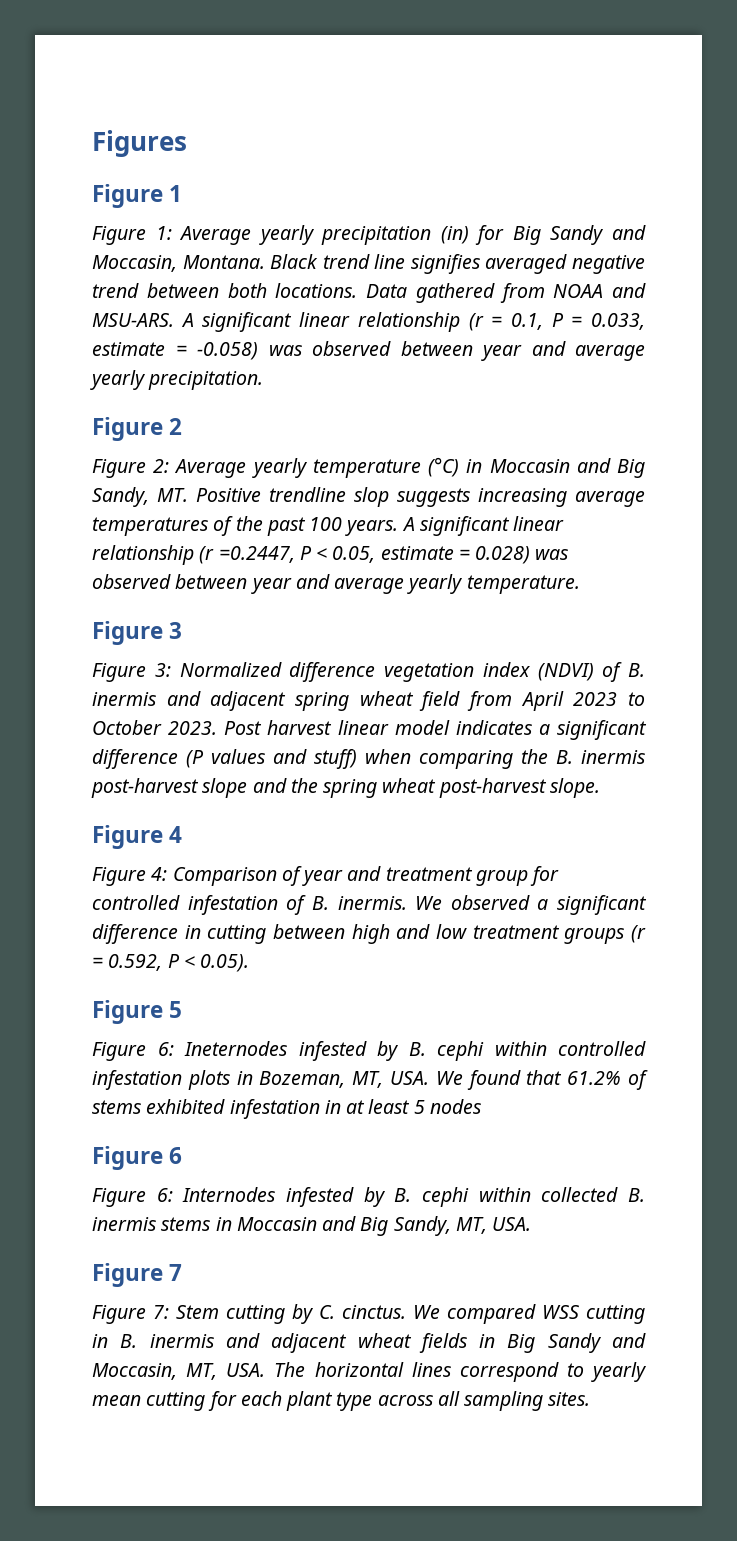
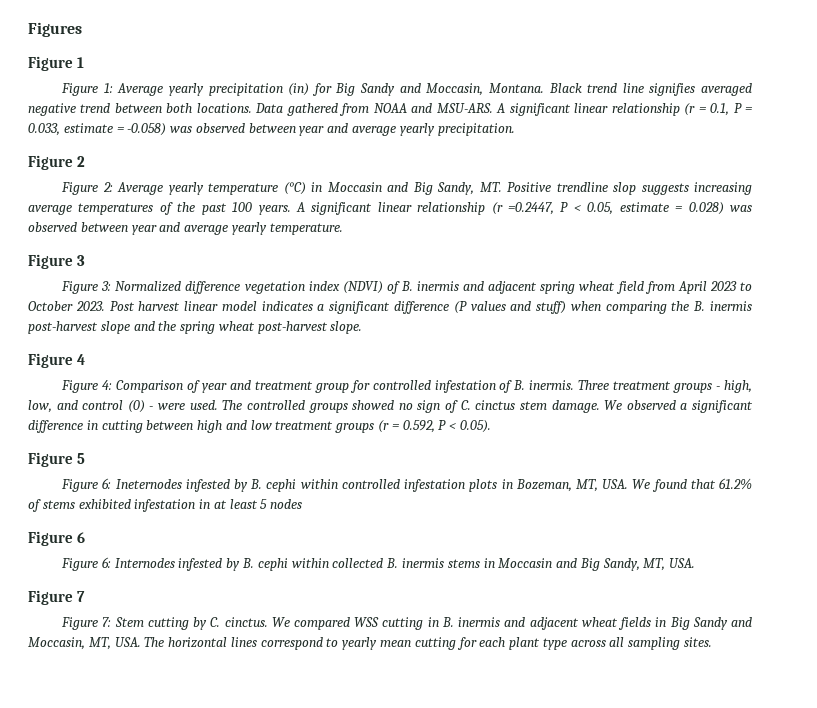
(407, 903) none -> [578,380,753,393] [28,400,600,413] Three treatment groups - high, low, and control (0) - were used. The controlled groups showed no sign of C. cinctus stem damage.

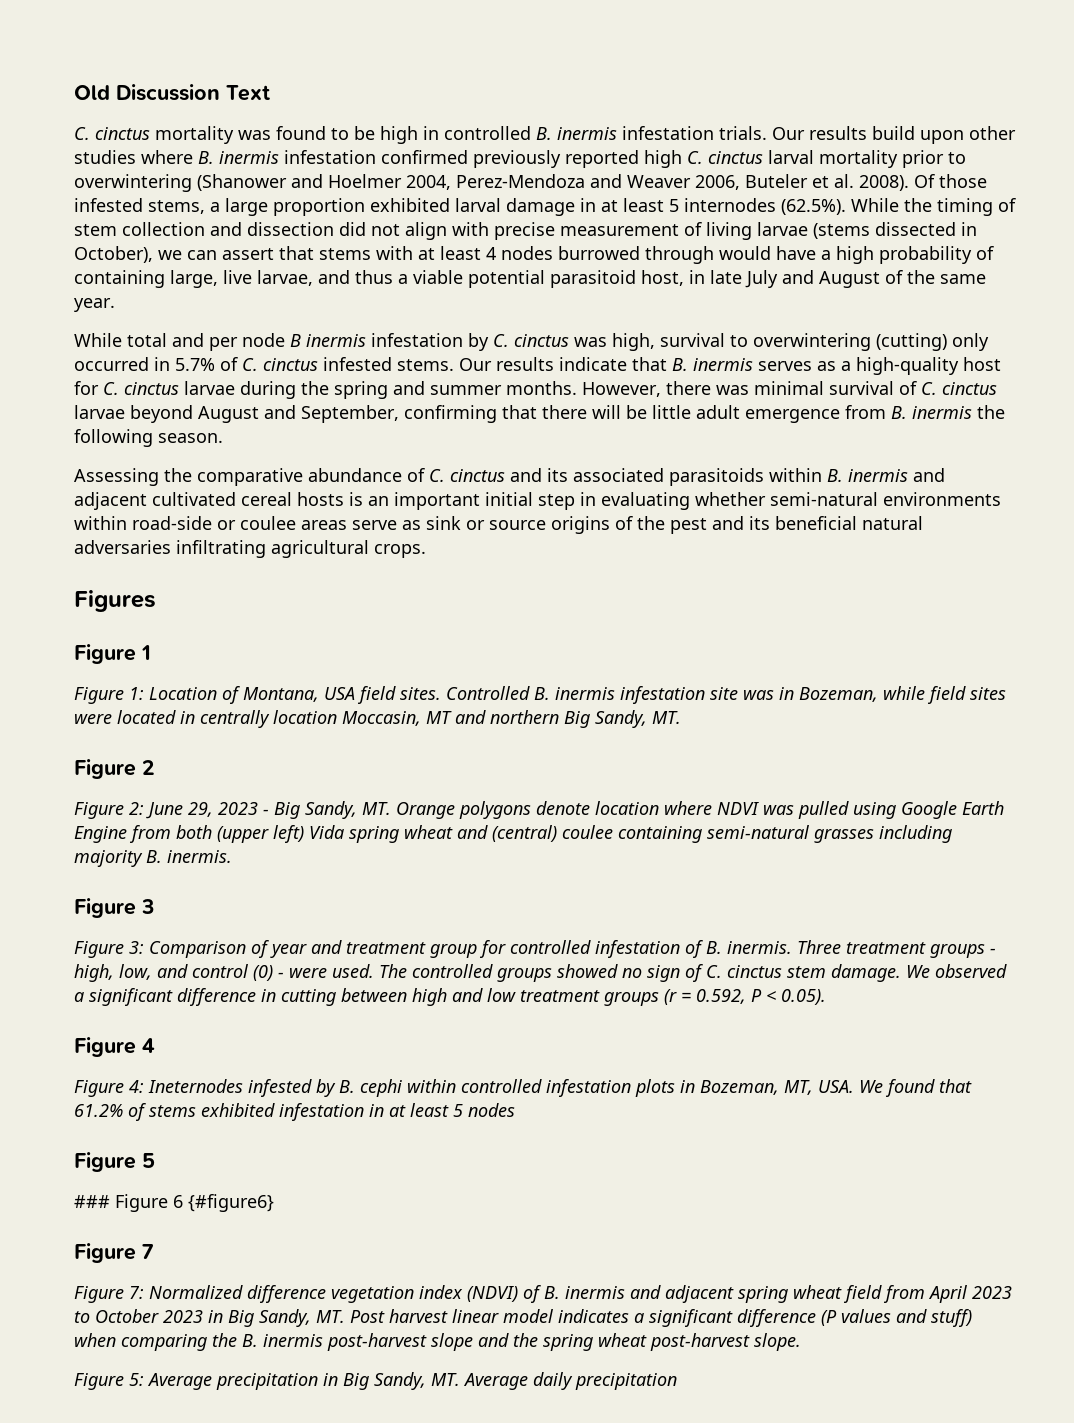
(28, 29) none -> [74,84,270,101] [74,126,1016,144] [74,150,966,168] [74,174,987,192] [74,198,1016,216] [74,222,977,240] [74,246,994,264] [74,270,986,288] [74,298,115,312] [74,333,989,351] [74,357,1001,375] [74,381,997,399] [74,405,1005,423] [74,429,223,447] [74,468,945,486] [74,492,1001,510] [74,516,923,534] [74,540,426,558] Old Discussion Text // C. cinctus mortality was found to be high in controlled B. inermis infestation trials. Our results build upon other studies where B. inermis infestation confirmed previously reported high C. cinctus larval mortality prior to overwintering (Shanower and Hoelmer 2004, Perez-Mendoza and Weaver 2006, Buteler et al. 2008). Of those infested stems, a large proportion exhibited larval damage in at least 5 internodes (62.5%). While the timing of stem collection and dissection did not align with precise measurement of living larvae (stems dissected in October), we can assert that stems with at least 4 nodes burrowed through would have a high probability of containing large, live larvae, and thus a viable potential parasitoid host, in late July and August of the same year. // While total and per node B inermis infestation by C. cinctus was high, survival to overwintering (cutting) only occurred in 5.7% of C. cinctus infested stems. Our results indicate that B. inermis serves as a high-quality host for C. cinctus larvae during the spring and summer months. However, there was minimal survival of C. cinctus larvae beyond August and September, confirming that there will be little adult emergence from B. inermis the following season. // Assessing the comparative abundance of C. cinctus and its associated parasitoids within B. inermis and adjacent cultivated cereal hosts is an important initial step in evaluating whether semi-natural environments within road-side or coulee areas serve as sink or source origins of the pest and its beneficial natural adversaries infiltrating agricultural crops. //
[117,83,753,96] [28,103,754,116] [28,123,515,136] [28,155,85,170] [61,182,753,195] [28,202,753,215] [28,222,343,235] [28,254,85,269] [61,281,752,294] [28,301,753,314] [28,321,363,334] [28,353,85,368] [61,380,113,393] Average yearly precipitation (in) for Big Sandy and Moccasin, Montana. Black trend line signifies averaged negative trend between both locations. Data gathered from NOAA and MSU-ARS. A significant linear relationship (r = 0.1, P = 0.033, estimate = -0.058) was observed between year and average yearly precipitation. // Figure 2 // Figure 2: Average yearly temperature (°C) in Moccasin and Big Sandy, MT. Positive trendline slop suggests increasing average temperatures of the past 100 years. A significant linear relationship (r =0.2447, P < 0.05, estimate = 0.028) was observed between year and average yearly temperature. // Figure 3 // Figure 3: Normalized difference vegetation index (NDVI) of B. inermis and adjacent spring wheat field from April 2023 to October 2023. Post harvest linear model indicates a significant difference (P values and stuff) when comparing the B. inermis post-harvest slope and the spring wheat post-harvest slope. // Figure 4 // Figure 4: -> [149,686,1006,704] [74,710,681,728] [74,759,154,779] [74,801,1004,819] [74,825,952,843] [74,850,232,867] [74,898,155,918] [74,941,144,958] Location of Montana, USA field sites. Controlled B. inermis infestation site was in Bozeman, while field sites were located in centrally location Moccasin, MT and northern Big Sandy, MT. // Figure 2 // Figure 2: June 29, 2023 - Big Sandy, MT. Orange polygons denote location where NDVI was pulled using Google Earth Engine from both (upper left) Vida spring wheat and (central) coulee containing semi-natural grasses including majority B. inermis. // Figure 3 // Figure 3:
[76,453,85,464] [61,478,112,492] 5 // Figure 6: -> [142,1038,155,1053] [74,1080,144,1097] 4 // Figure 4:
[76,532,85,543] [61,557,696,571] [28,590,85,605] [61,617,753,630] [28,637,713,650] 6 // Figure 6: Internodes infested by B. cephi within collected B. inermis stems in Moccasin and Big Sandy, MT, USA. // Figure 7 // Figure 7: Stem cutting by C. cinctus. We compared WSS cutting in B. inermis and adjacent wheat fields in Big Sandy and Moccasin, MT, USA. The horizontal lines correspond to yearly mean cutting for each plant type across all sampling sites. -> [142,1153,155,1168] [74,1194,274,1212] [74,1243,154,1263] [74,1285,1012,1303] [74,1309,972,1327] [74,1333,801,1351] [74,1372,677,1390] 5 // ### Figure 6 {#figure6} // Figure 7 // Figure 7: Normalized difference vegetation index (NDVI) of B. inermis and adjacent spring wheat field from April 2023 to October 2023 in Big Sandy, MT. Post harvest linear model indicates a significant difference (P values and stuff) when comparing the B. inermis post-harvest slope and the spring wheat post-harvest slope. // Figure 5: Average precipitation in Big Sandy, MT. Average daily precipitation

